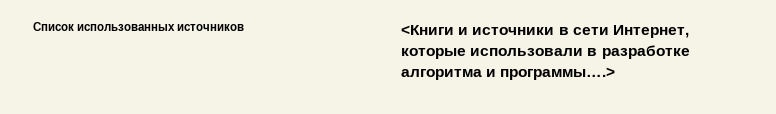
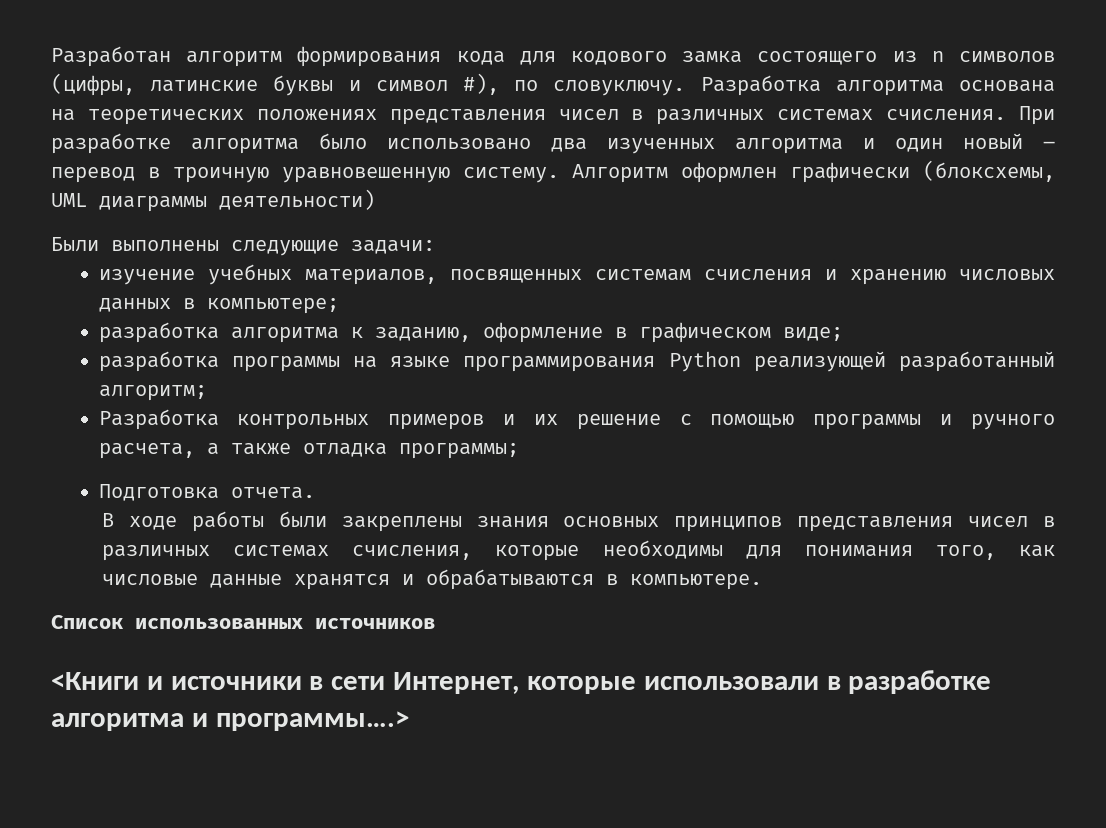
(33, 26) none -> [51,46,1056,67] [51,73,1055,96] [51,106,1056,125] [51,133,1055,154] [51,160,1055,183] [51,189,375,212] [51,237,435,256] [98,264,1056,285] [98,298,339,314] [98,322,843,343] [98,351,1055,372] [98,385,207,401] [98,409,1055,430] [98,443,519,459] [98,484,315,501] [102,511,1056,532] [102,540,1056,561] [102,569,763,590] Разработан алгоритм формирования кода для кодового замка состоящего из n символов (цифры, латинские буквы и символ #), по словуключу. Разработка алгоритма основана на теоретических положениях представления чисел в различных системах счисления. При разработке алгоритма было использовано два изученных алгоритма и один новый – перевод в троичную уравновешенную систему. Алгоритм оформлен графически (блоксхемы, UML диаграммы деятельности) // Были выполнены следующие задачи: // изучение учебных материалов, посвященных системам счисления и хранению числовых данных в компьютере; // разработка алгоритма к заданию, оформление в графическом виде; // разработка программы на языке программирования Python реализующей разработанный алгоритм; // Разработка контрольных примеров и их решение с помощью программы и ручного расчета, а также отладка программы; // Подготовка отчета. // В ходе работы были закреплены знания основных принципов представления чисел в различных системах счисления, которые необходимы для понимания того, как числовые данные хранятся и обрабатываются в компьютере. //

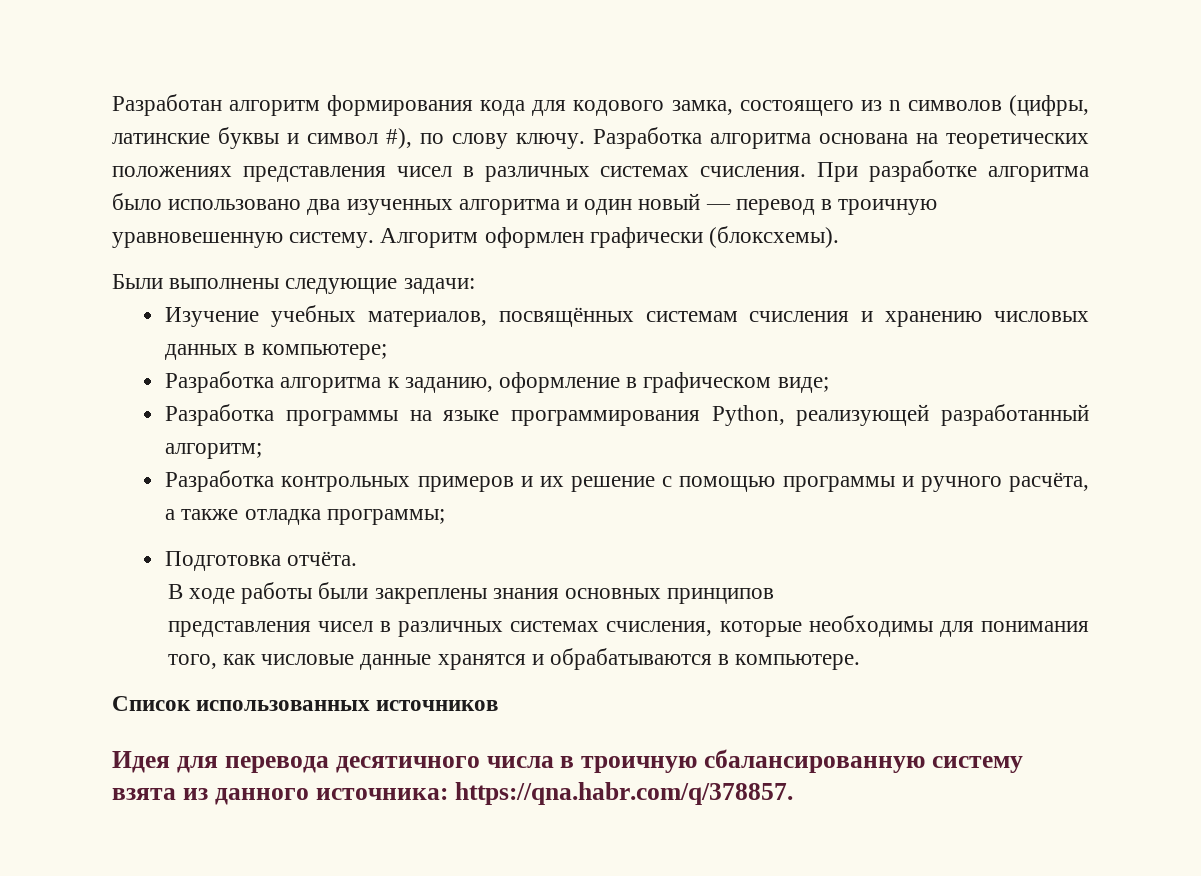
[682,51,743,63] замка -> [671,100,733,115] замка,
[553,80,686,96] словуключу. -> [452,133,585,149] слову ключу.
[1043,141,1055,149] – -> [705,204,731,210] —
[923,160,1055,182] [51,189,375,212] (блоксхемы, UML диаграммы деятельности) -> [709,226,840,248] (блоксхемы).
[98,269,195,285] изучение -> [165,307,260,327] Изучение
[449,269,582,283] посвященных -> [498,307,634,327] посвящённых
[98,322,219,343] разработка -> [165,371,275,393] Разработка
[98,351,219,372] разработка -> [165,404,275,426] Разработка
[668,351,741,372] Python -> [711,405,785,426] Python,
[98,443,195,459] расчета, -> [1008,472,1089,492] расчёта,
[230,487,315,499] отчета. -> [287,551,358,566] отчёта.
(783, 524) none -> (775, 596) //
[51,670,992,694] [51,711,409,731] <Книги и источники в сети Интернет, которые использовали в разработке алгоритма и программы….> -> [112,749,1024,773] [112,782,793,805] Идея для перевода десятичного числа в троичную сбалансированную систему взята из данного источника: https://qna.habr.com/q/378857.

